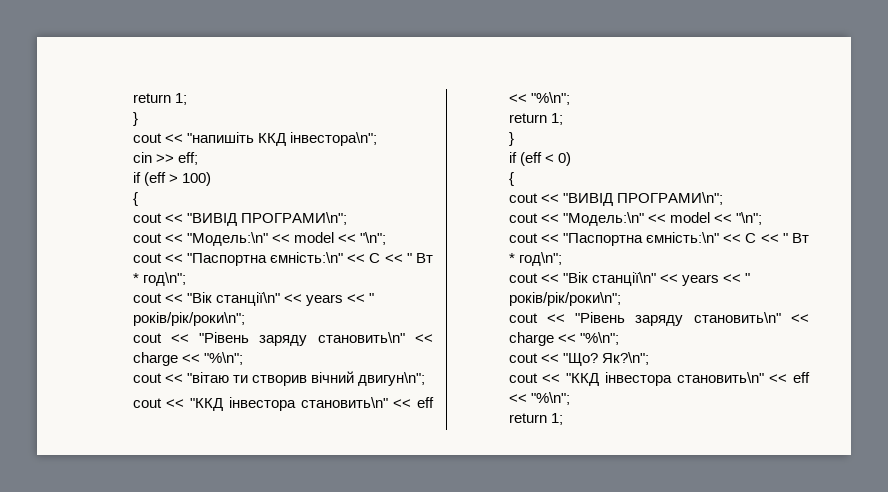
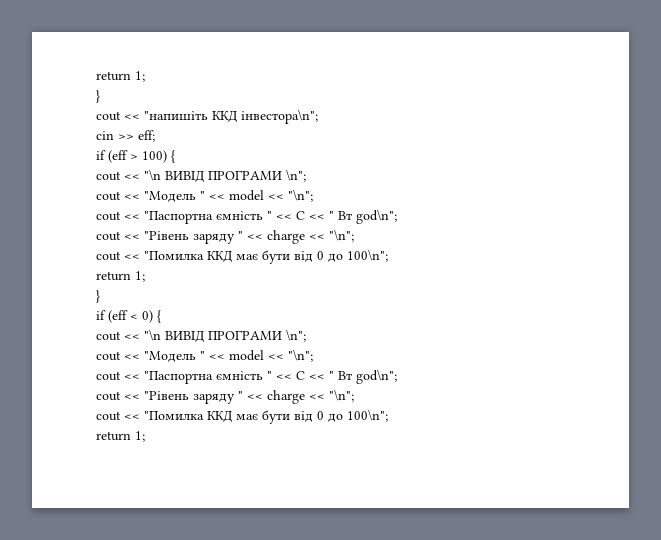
[132,192,138,206] [132,212,347,226] [132,232,386,246] [132,252,434,266] [132,272,186,286] [132,292,374,306] [132,312,245,326] [132,332,433,346] [132,352,243,366] [132,371,425,386] [132,397,435,411] [508,92,570,105] // { // cout << "ВИВІД ПРОГРАМИ\n"; // cout << "Модель:\n" << model << "\n"; // cout << "Паспортна ємність:\n" << C << " Вт * год\n"; // cout << "Вік станції\n" << years << " років/рік/роки\n"; // cout << "Рівень заряду становить\n" << charge << "%\n"; // cout << "вітаю ти створив вічний двигун\n"; // cout << "ККД інвестора становить\n" << eff << "%\n"; -> [171,150,176,163] [96,169,307,183] [96,189,314,202] [96,209,398,224] [96,229,355,244] [96,249,389,264] { // cout << "\n ВИВІД ПРОГРАМИ \n"; // cout << "Модель " << model << "\n"; // cout << "Паспортна ємність " << C << " Вт god\n"; // cout << "Рівень заряду " << charge << "\n"; // cout << "Помилка ККД має бути від 0 до 100\n";
[508,172,514,186] [508,192,723,206] [508,212,762,226] [508,232,809,246] [508,252,562,266] [508,272,750,286] [508,292,621,306] [508,312,809,326] [508,332,619,346] [508,352,649,366] [508,372,810,386] [508,392,570,405] // { // cout << "ВИВІД ПРОГРАМИ\n"; // cout << "Модель:\n" << model << "\n"; // cout << "Паспортна ємність:\n" << C << " Вт * год\n"; // cout << "Вік станції\n" << years << " років/рік/роки\n"; // cout << "Рівень заряду становить\n" << charge << "%\n"; // cout << "Що? Як?\n"; // cout << "ККД інвестора становить\n" << eff << "%\n"; -> [157,310,162,323] [96,329,307,343] [96,349,314,362] [96,369,398,384] [96,389,355,404] [96,409,389,424] { // cout << "\n ВИВІД ПРОГРАМИ \n"; // cout << "Модель " << model << "\n"; // cout << "Паспортна ємність " << C << " Вт god\n"; // cout << "Рівень заряду " << charge << "\n"; // cout << "Помилка ККД має бути від 0 до 100\n";

